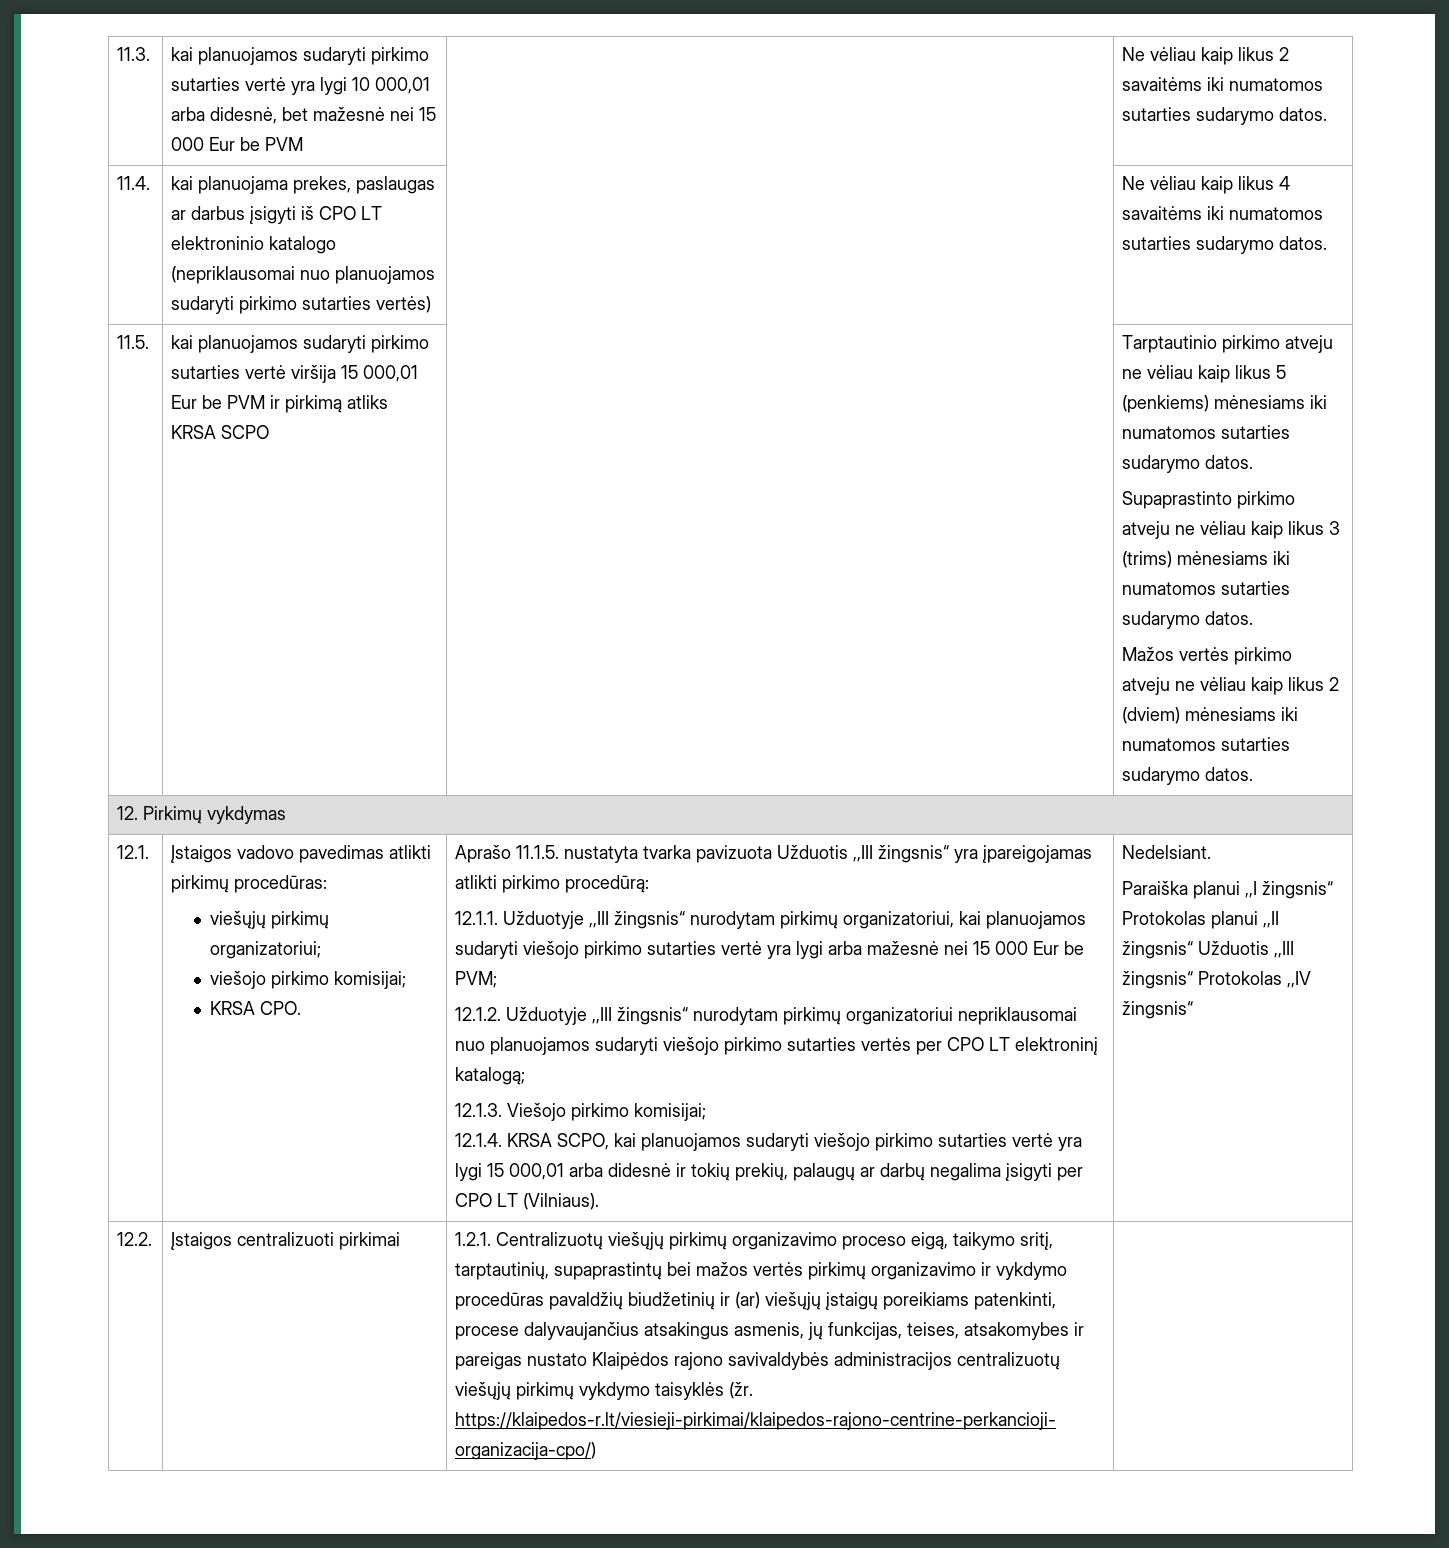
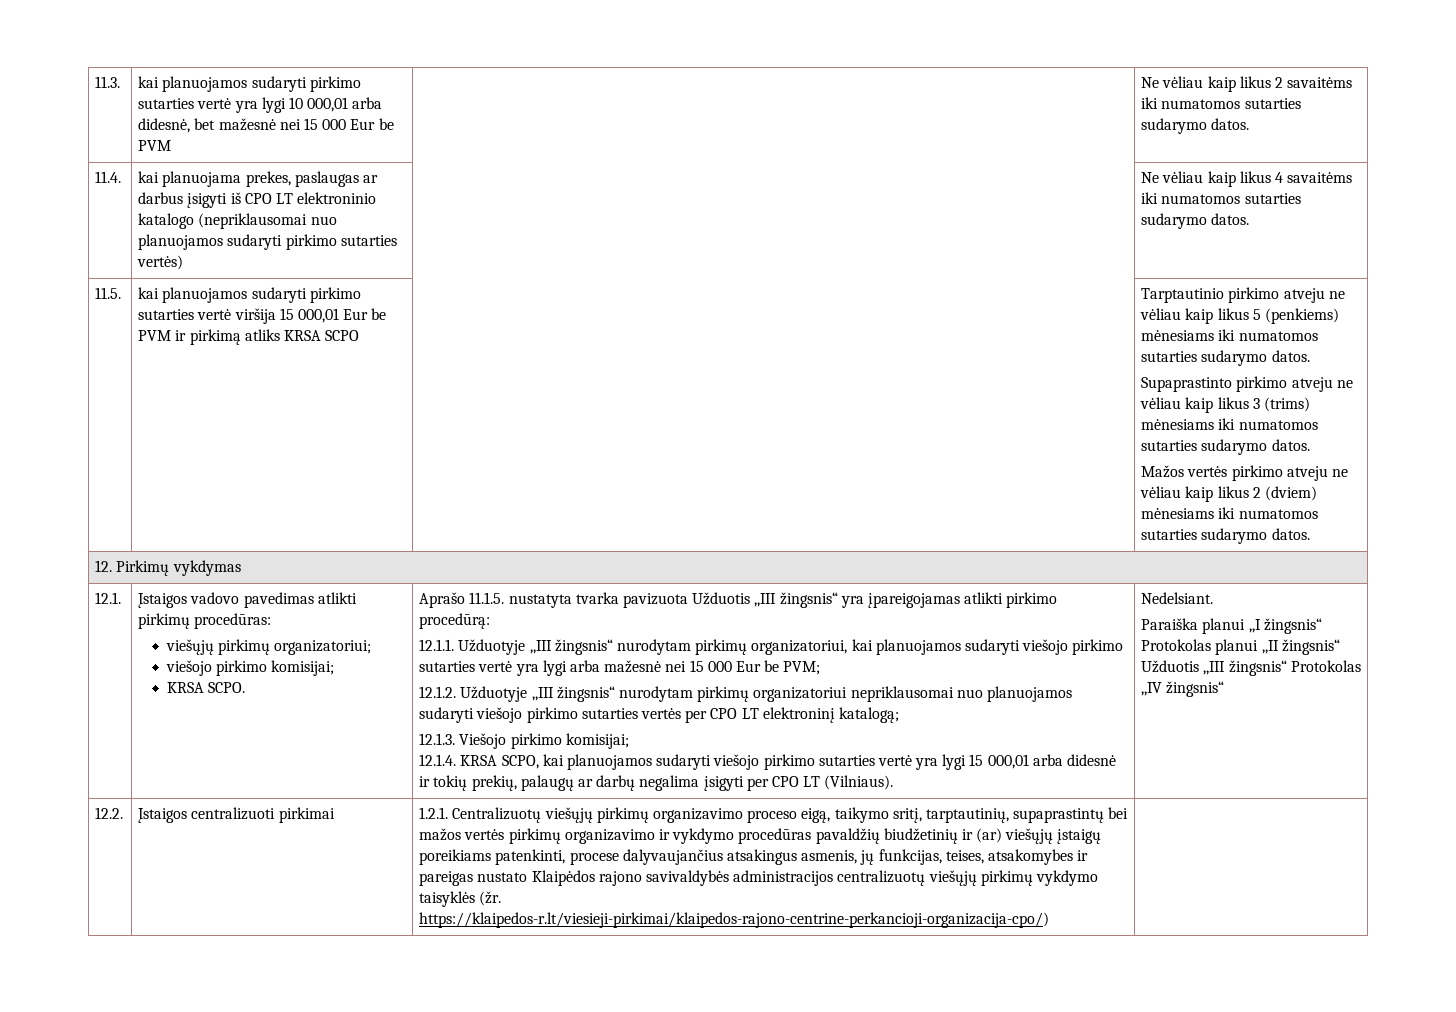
[259,1001,301,1015] CPO. -> [207,682,245,693] SCPO.

